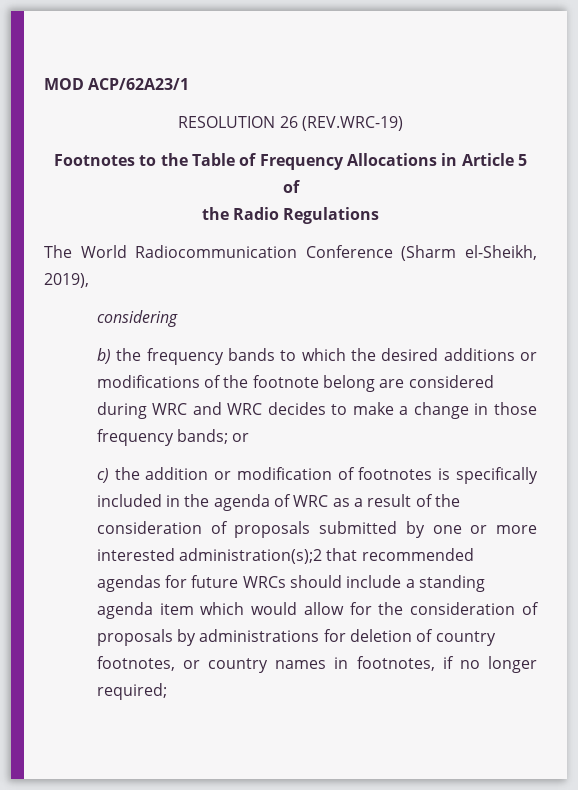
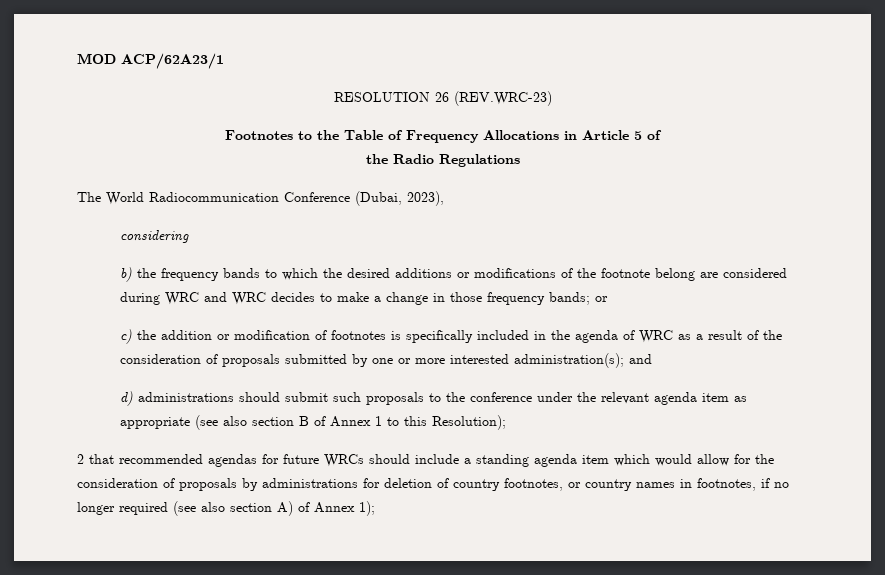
[301,116,403,131] (REV.WRC-19) -> [453,91,552,106] (REV.WRC-23)
[401,245,537,261] [44,273,89,288] (Sharm el-Sheikh, 2019), -> [355,191,444,206] (Dubai, 2023),
[179,548,323,564] administration(s);2 -> [513,353,652,368] [119,391,747,406] [119,415,506,430] [77,454,84,464] administration(s); and // d) administrations should submit such proposals to the conference under the relevant agenda item as appropriate (see also section B of Annex 1 to this Resolution); // 2
[96,683,167,700] required; -> [119,501,375,516] required (see also section A) of Annex 1);

